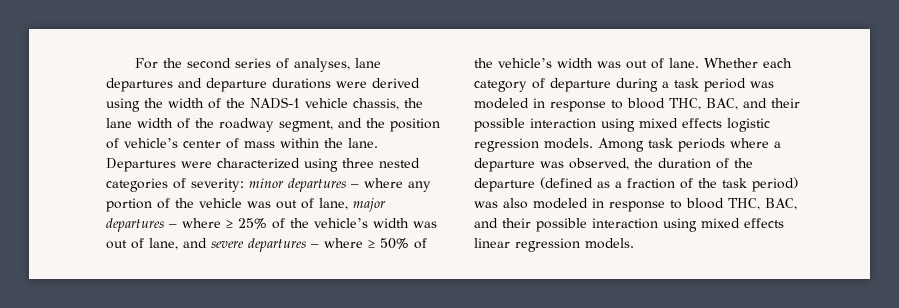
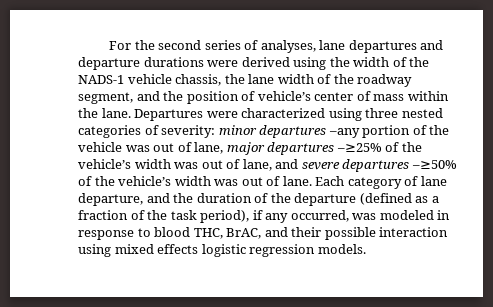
[351,178,431,192] – where any -> [328,128,360,138] –any
[169,218,267,229] – where ≥ 25% -> [336,143,382,152] –≥25%
[311,238,409,249] – where ≥ 50% -> [411,160,457,169] –≥50%
[704,58,792,68] [474,78,774,92] [474,98,800,112] [474,118,770,132] [474,138,781,152] [474,158,629,172] Whether each category of departure during a task period was modeled in response to blood THC, BAC, and their possible interaction using mixed effects logistic regression models. Among task periods where a departure was observed, -> [315,176,447,189] [78,193,170,206] Each category of lane departure, and
[752,177,798,192] [474,198,797,212] [474,218,784,232] [474,238,510,248] period) was also modeled in response to blood THC, BAC, and their possible interaction using mixed effects linear -> [200,210,451,223] [78,227,449,240] [78,244,246,257] period), if any occurred, was modeled in response to blood THC, BrAC, and their possible interaction using mixed effects logistic

